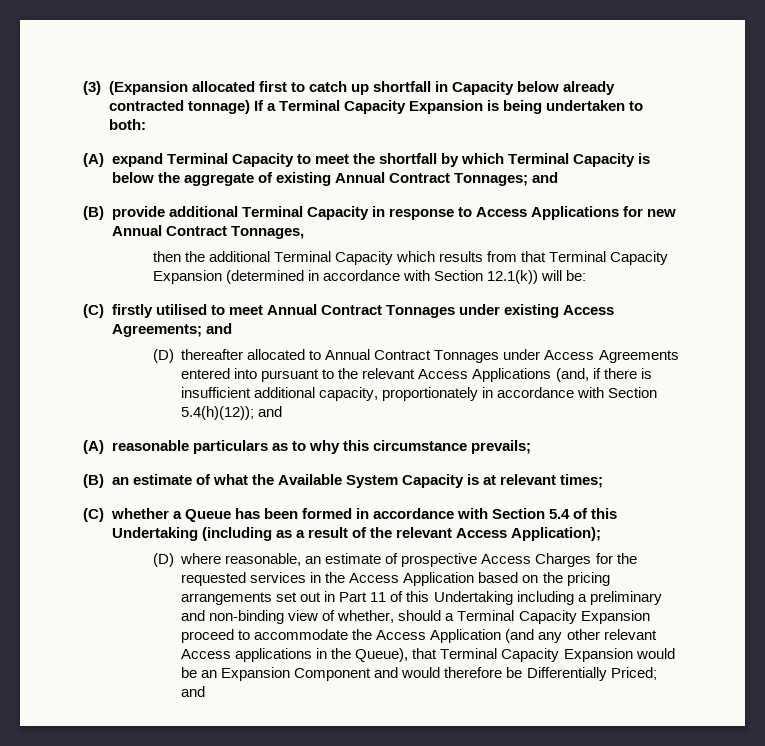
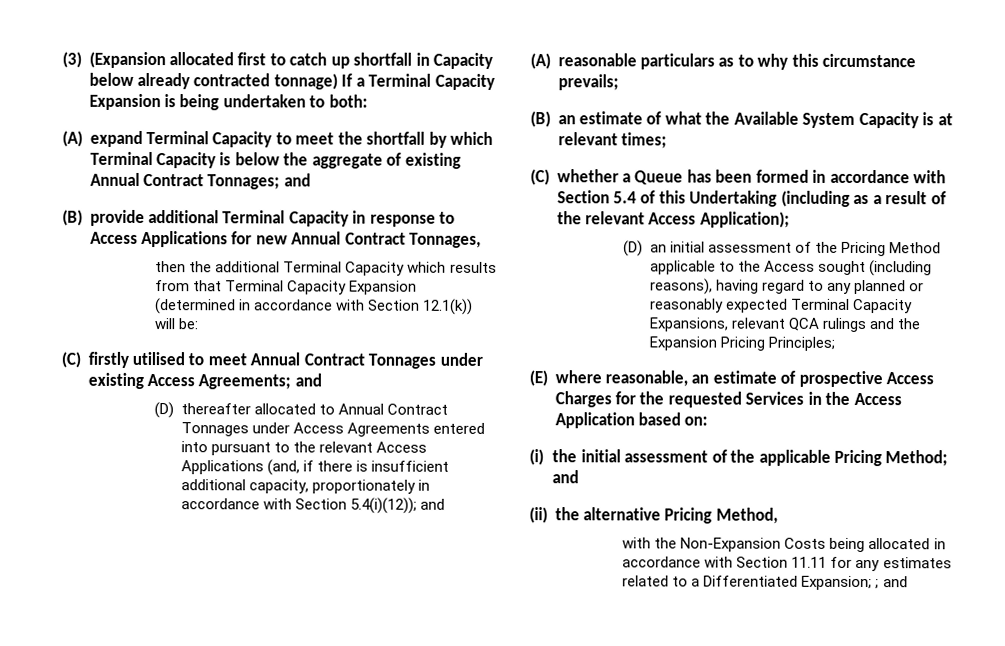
[181,406,255,420] 5.4(h)(12)); -> [349,497,417,514] 5.4(i)(12));
(174, 560) none -> [649,241,942,257] [649,260,932,277] [649,278,925,295] [649,298,913,314] [648,317,921,333] [648,336,835,351] [529,370,548,387] an initial assessment of the Pricing Method applicable to the Access sought (including reasons), having regard to any planned or reasonably expected Terminal Capacity Expansions, relevant QCA rulings and the Expansion Pricing Principles; // (E)
[250,572,307,583] services -> [745,391,805,405] Services
[522,572,610,586] [181,591,662,605] [181,610,650,624] [181,629,657,643] [181,648,675,662] [181,667,657,681] on the pricing arrangements set out in Part 11 of this Undertaking including a preliminary and non-binding view of whether, should a Terminal Capacity Expansion proceed to accommodate the Access Application (and any other relevant Access applications in the Queue), that Terminal Capacity Expansion would be an Expansion Component and would therefore be Differentially Priced; -> [684,416,709,426] [529,449,949,467] [552,470,580,484] [529,507,778,524] [622,537,946,553] [622,556,952,572] [622,575,880,591] on: // (i) the initial assessment of the applicable Pricing Method; and // (ii) the alternative Pricing Method, // with the Non-Expansion Costs being allocated in accordance with Section 11.11 for any estimates related to a Differentiated Expansion; ;

